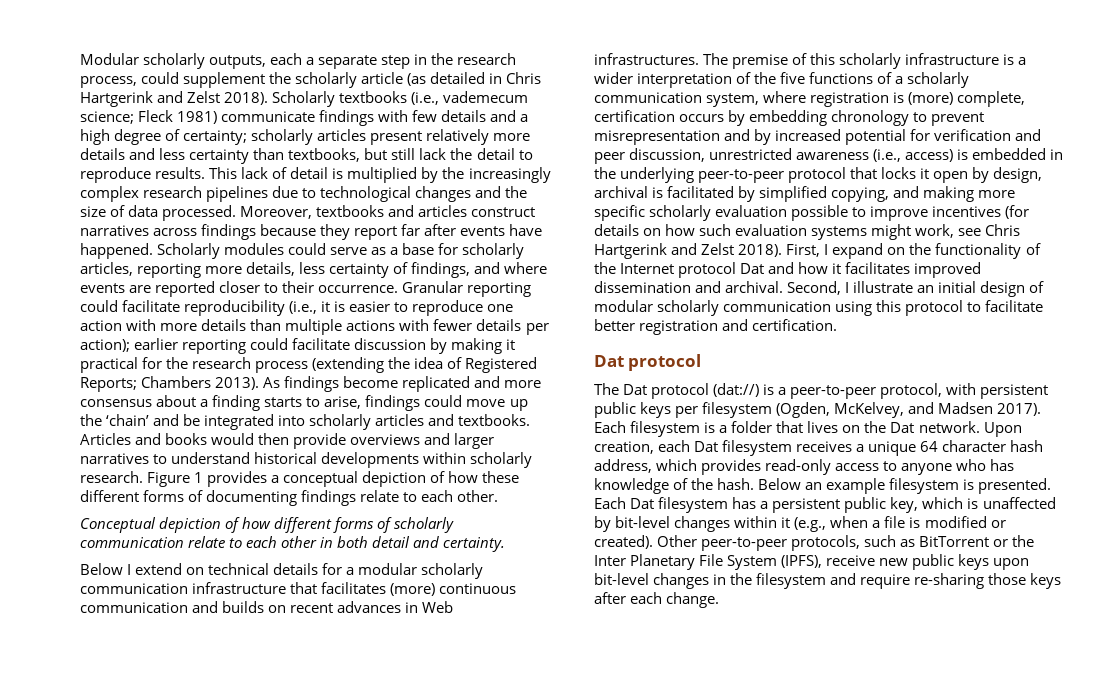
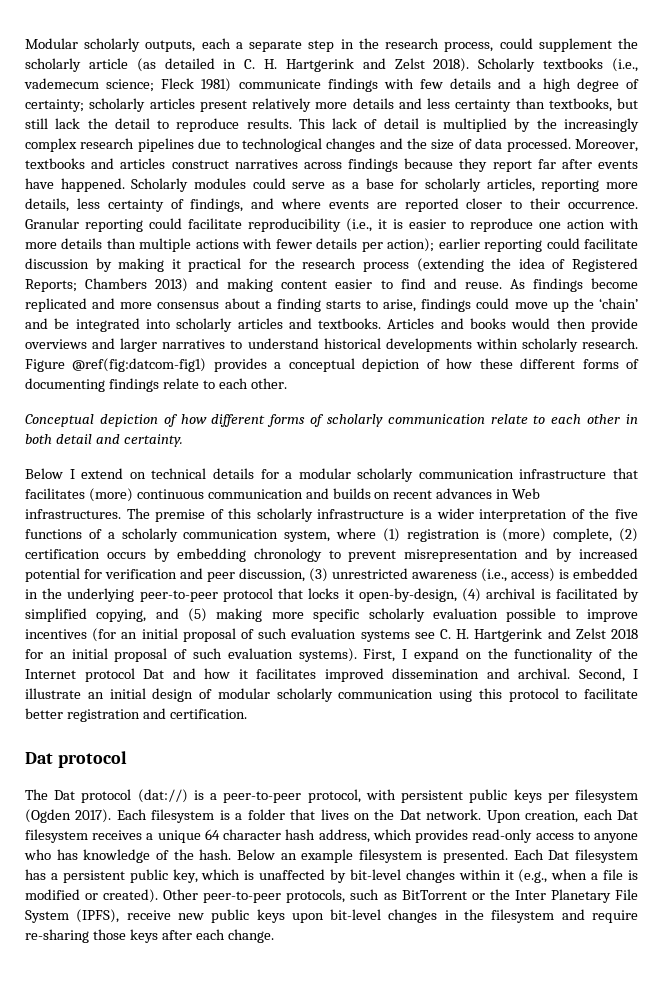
[506,72,542,84] Chris -> [244,59,278,69] C. H.
[215,377,260,390] 2013). -> [155,278,502,292] 2013) and making content easier to find and reuse.
[194,472,204,483] 1 -> [72,358,207,372] @ref(fig:datcom-fig1)
(807, 97) none -> [382,528,400,542] (1)
(1026, 99) none -> [619,528,638,542] (2)
(706, 155) none -> [309,568,328,582] (3)
[933,167,1043,183] open by design, -> [358,588,482,602] open-by-design, (4)
(920, 192) none -> [188,608,208,622] (5)
[594,224,1021,240] [594,243,783,259] details on how such evaluation systems might work, see Chris Hartgerink and Zelst 2018). -> [121,628,638,642] [25,648,357,662] an initial proposal of such evaluation systems see C. H. Hartgerink and Zelst 2018 for an initial proposal of such evaluation systems).
[776,402,994,418] (Ogden, McKelvey, and Madsen -> [25,809,71,823] (Ogden

